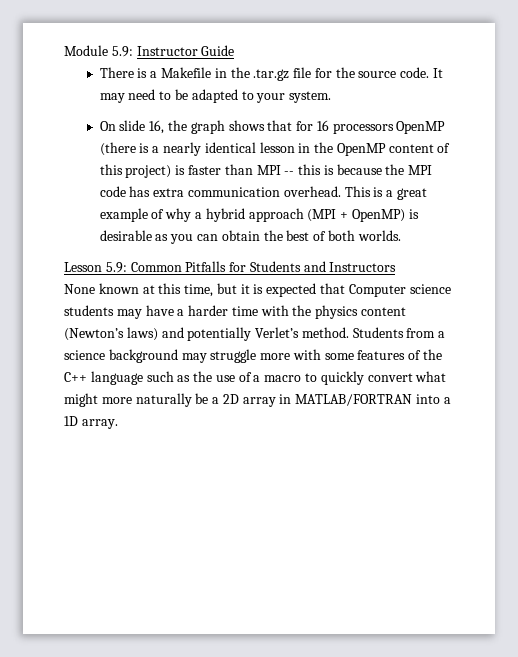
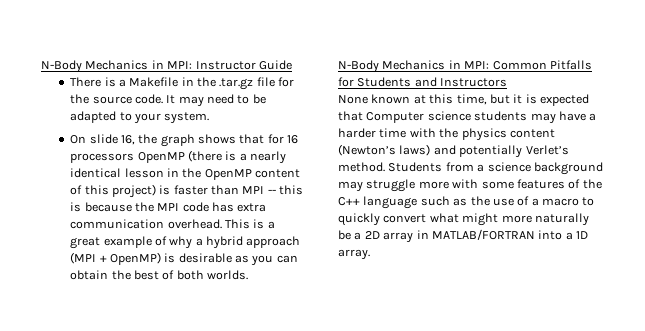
[64,45,133,57] Module 5.9: -> [41,60,193,73] N-Body Mechanics in MPI:
[64,262,127,273] Lesson 5.9: -> [338,60,490,73] N-Body Mechanics in MPI:

